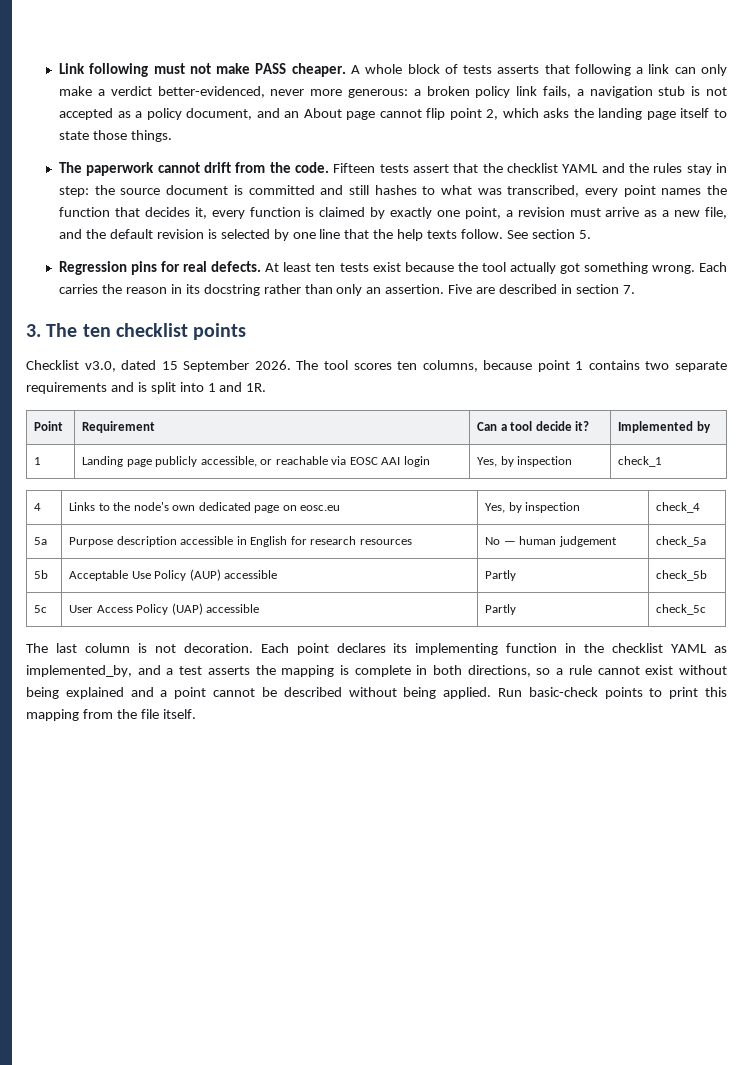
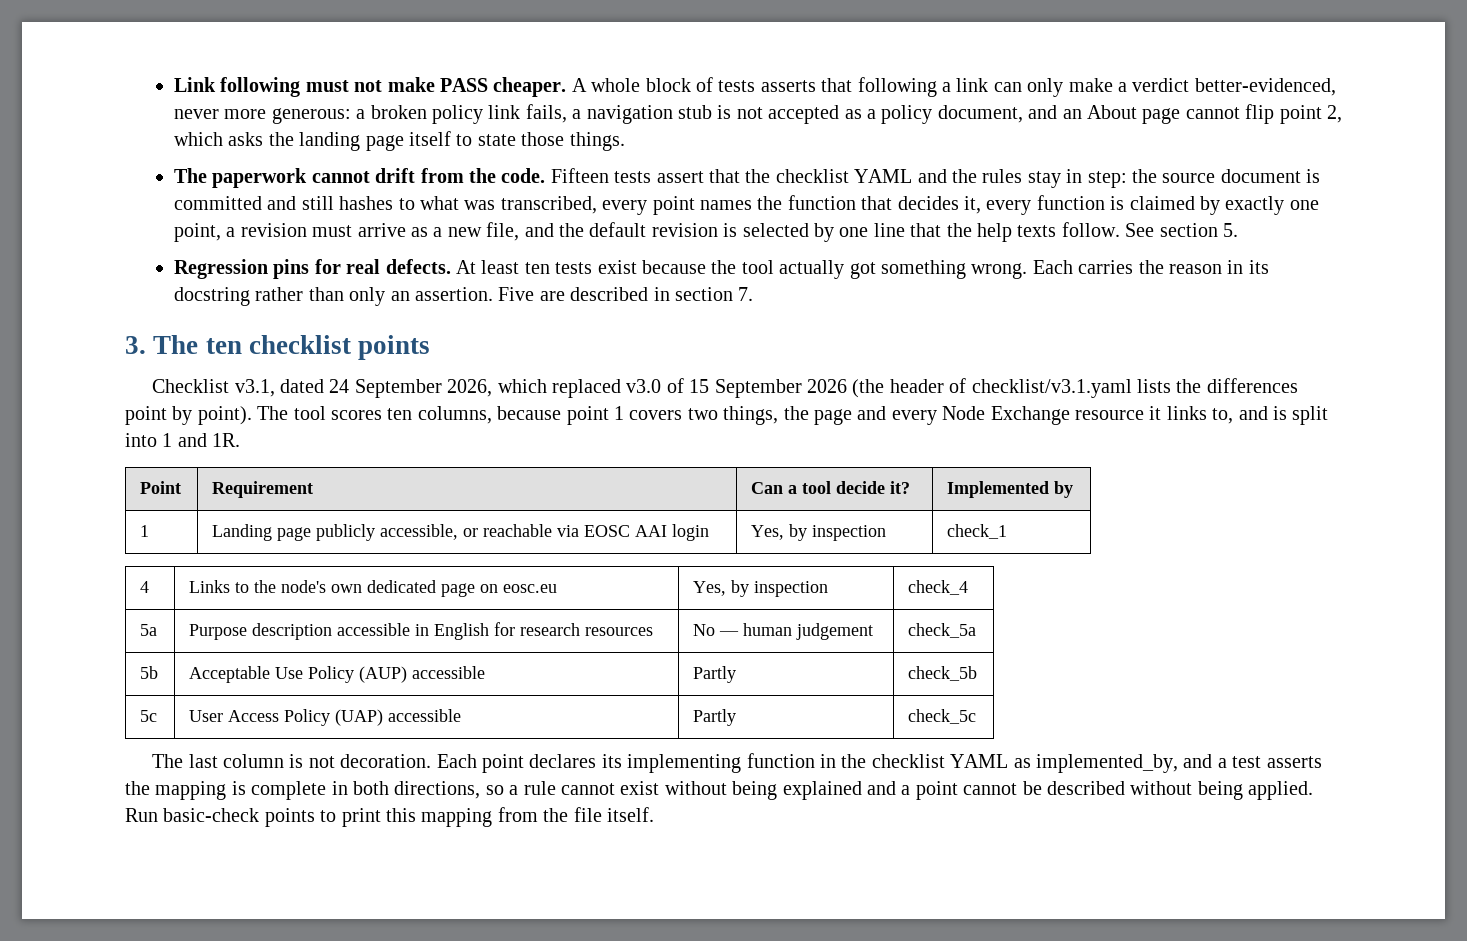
[84,360,291,372] v3.0, dated 15 September 2026. -> [234,378,1298,398] [125,406,252,425] v3.1, dated 24 September 2026, which replaced v3.0 of 15 September 2026 (the header of checklist/v3.1.yaml lists the differences point by point).
[588,360,727,372] [26,382,107,394] contains two separate requirements -> [629,406,1234,425] covers two things, the page and every Node Exchange resource it links to,

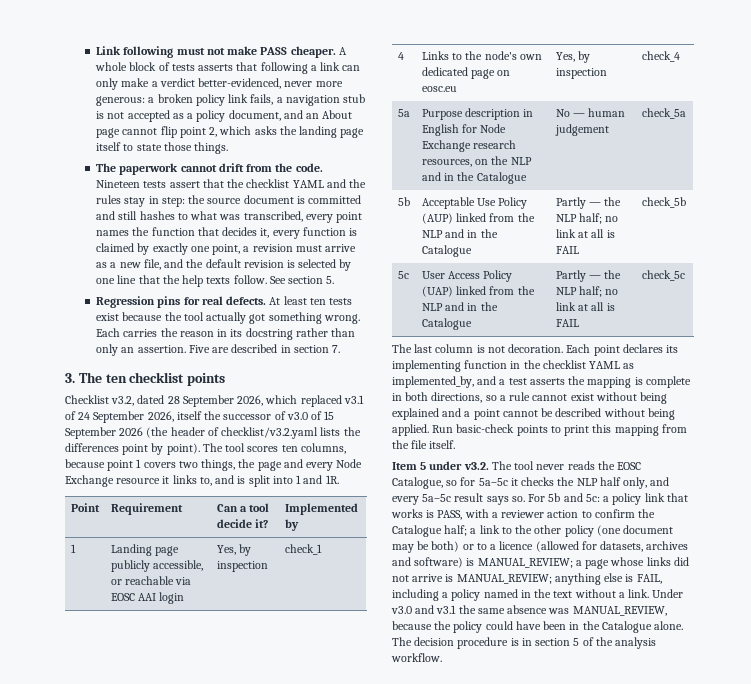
[550,168,609,183] Fifteen -> [96,180,141,188] Nineteen
[234,379,350,397] v3.1, dated 24 -> [111,395,180,406] v3.2, dated 28
(622, 388) none -> [343,395,364,404] [65,411,286,423] v3.1 of 24 September 2026, itself the successor of
[971,379,1132,398] checklist/v3.1.yaml -> [221,427,319,439] checklist/v3.2.yaml
[337,623,411,636] accessible -> (521, 114) none
[520,623,654,636] research resources -> [480,124,507,133] [421,140,517,152] [421,156,532,167] [421,172,527,184] Node Exchange research resources, on the NLP and in the Catalogue
[412,666,486,679] [693,666,737,683] accessible | Partly -> [456,213,535,222] [421,229,498,238] [421,245,472,257] [555,197,622,209] [555,213,619,224] [555,229,615,238] [555,246,579,254] linked from the NLP and in the Catalogue | Partly — the NLP half; no link at all is FAIL
[388,709,462,722] [693,709,737,726] accessible | Partly -> [456,286,535,295] [421,302,498,311] [421,318,472,330] [555,270,622,282] [555,286,619,297] [555,302,615,311] [555,319,579,327] linked from the NLP and in the Catalogue | Partly — the NLP half; no link at all is FAIL
(654, 814) none -> [392,461,642,470] [392,477,670,489] [392,493,688,505] [391,509,656,520] [392,525,674,537] [392,541,689,553] [392,557,689,569] [392,573,662,585] [392,589,684,601] [391,605,667,616] [392,621,684,633] [392,637,657,649] [391,653,442,662] // Item 5 under v3.2. The tool never reads the EOSC Catalogue, so for 5a–5c it checks the NLP half only, and every 5a–5c result says so. For 5b and 5c: a policy link that works is PASS, with a reviewer action to confirm the Catalogue half; a link to the other policy (one document may be both) or to a licence (allowed for datasets, archives and software) is MANUAL_REVIEW; a page whose links did not arrive is MANUAL_REVIEW; anything else is FAIL, including a policy named in the text without a link. Under v3.0 and v3.1 the same absence was MANUAL_REVIEW, because the policy could have been in the Catalogue alone. The decision procedure is in section 5 of the analysis workflow.

